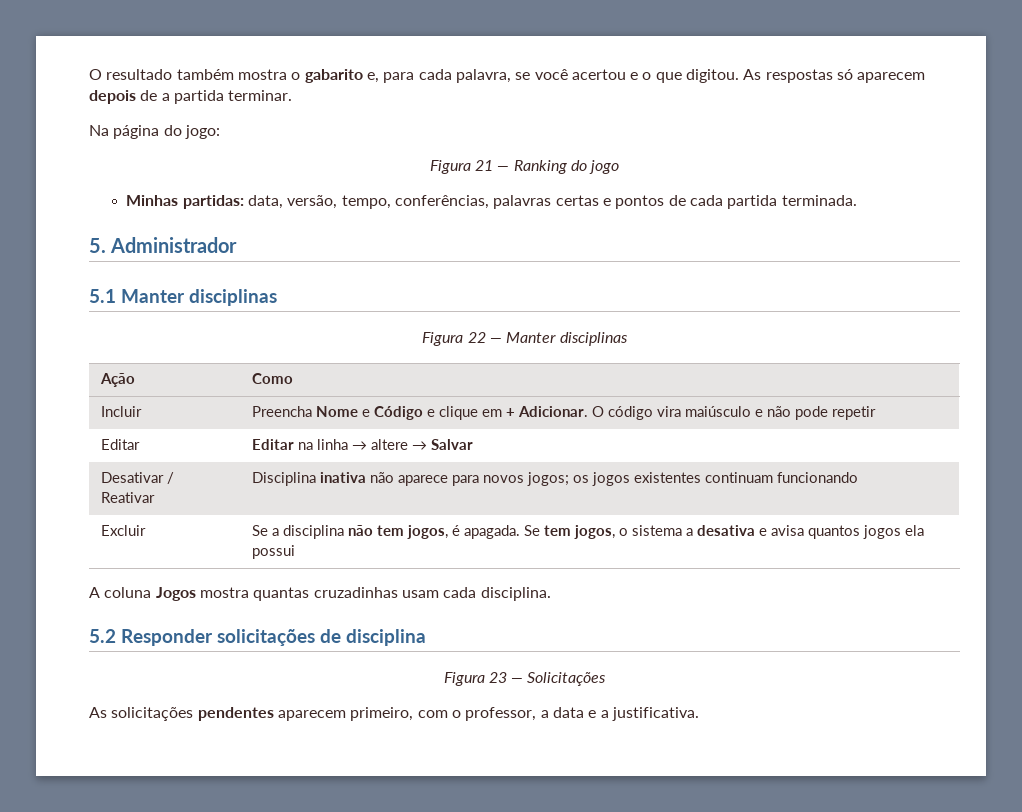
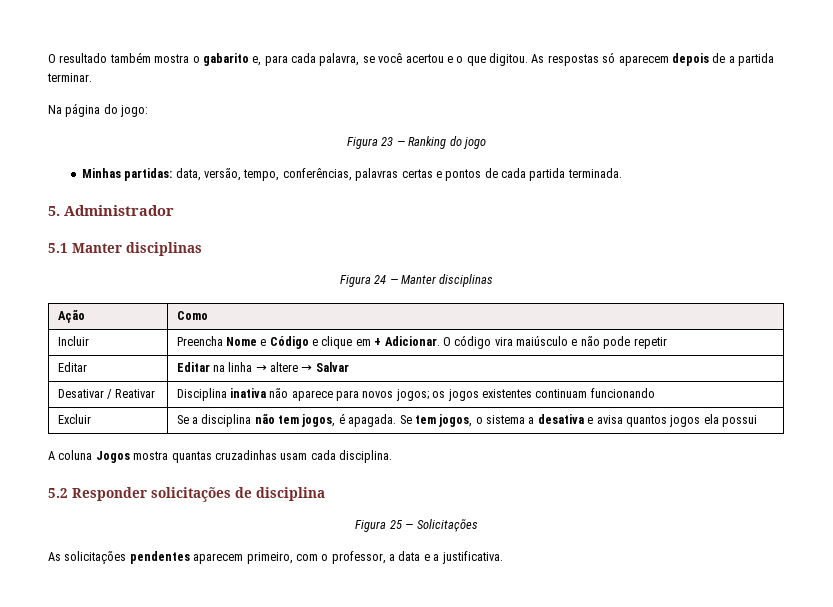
[475,160,494,171] 21 -> [381,137,394,146] 23
[467,332,486,343] 22 -> [374,275,387,284] 24
[488,672,507,683] 23 -> [389,520,403,529] 25

